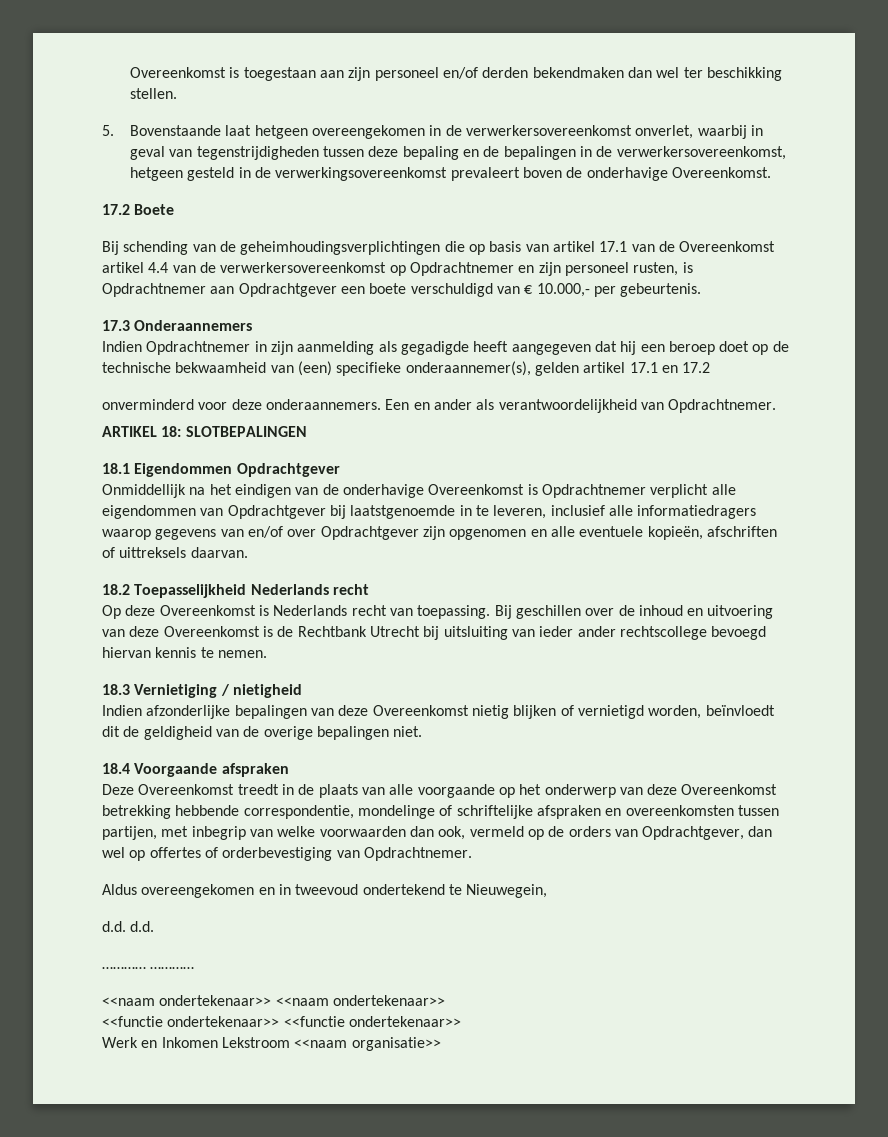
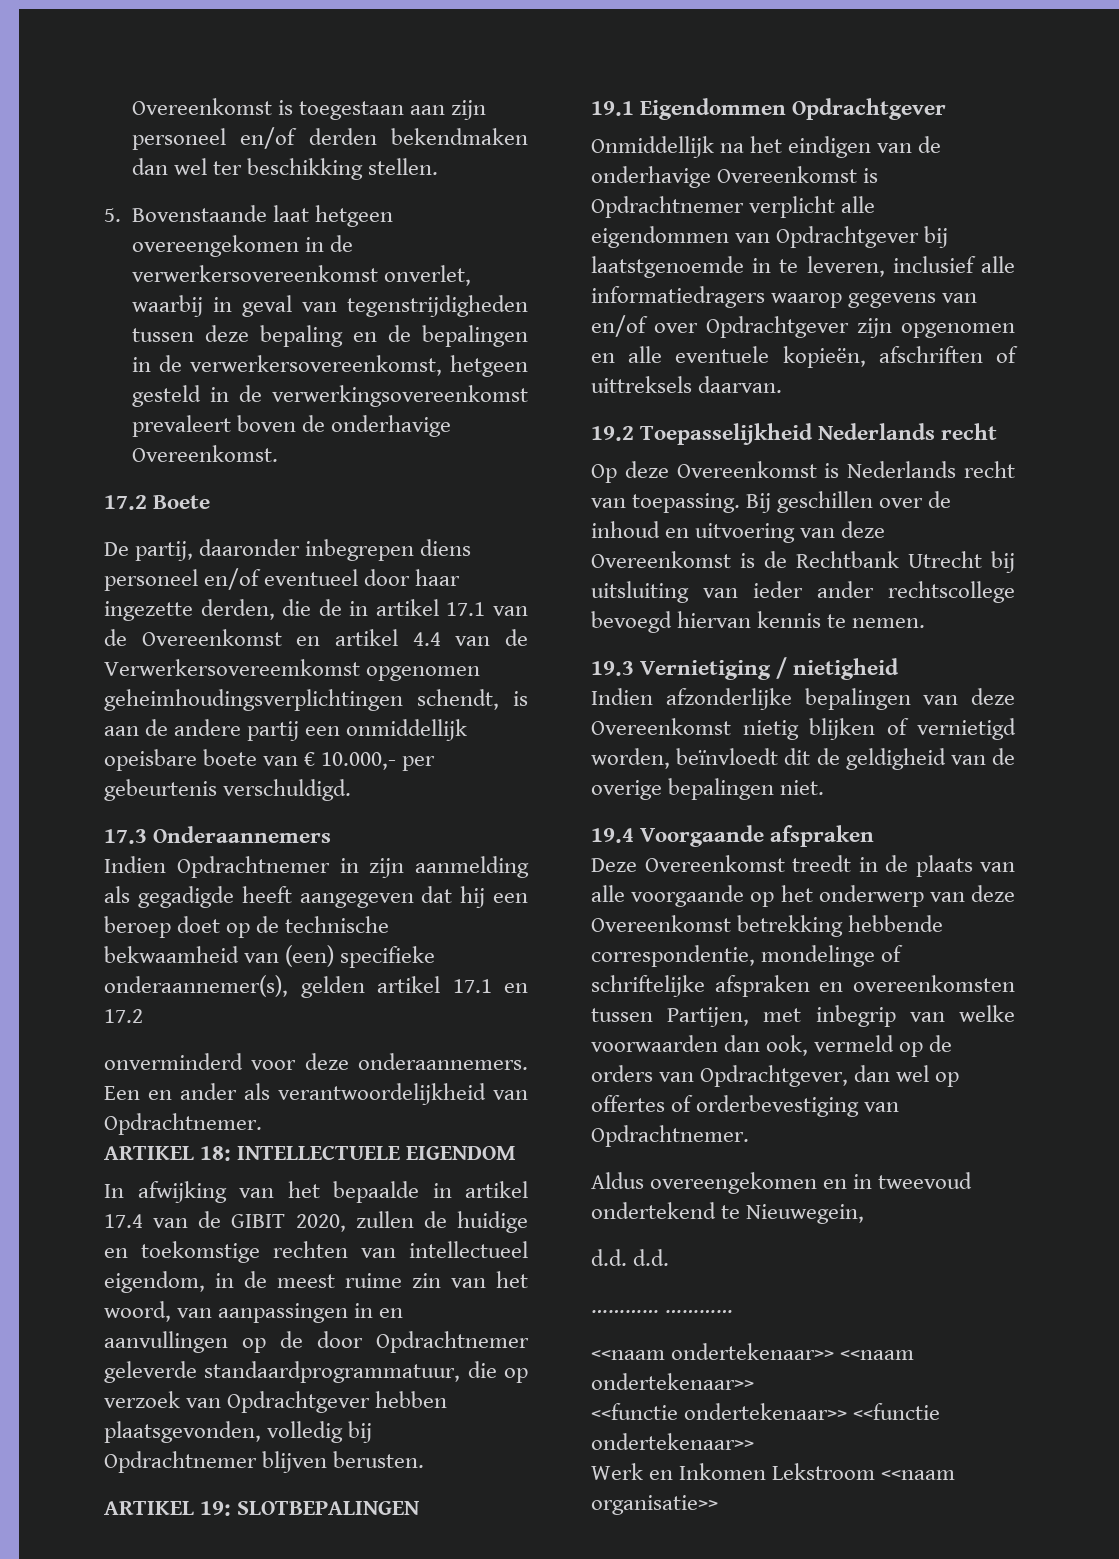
[102,241,549,255] Bij schending van de geheimhoudingsverplichtingen die op basis van -> [104,539,472,561] [104,568,461,591] [104,599,369,621] De partij, daaronder inbegrepen diens personeel en/of eventueel door haar ingezette derden, die de in
(776, 246) none -> [296,636,321,646] en
[220,262,693,276] [102,283,493,297] verwerkersovereenkomst op Opdrachtnemer en zijn personeel rusten, is Opdrachtnemer aan Opdrachtgever een boete verschuldigd -> [104,659,481,681] [104,689,528,711] [104,719,468,741] [104,749,258,771] Verwerkersovereemkomst opgenomen geheimhoudingsverplichtingen schendt, is aan de andere partij een onmiddellijk opeisbare boete
[620,283,702,297] gebeurtenis. -> [104,779,352,801] gebeurtenis verschuldigd.
(182, 431) none -> [237,1145,517,1160] [104,1181,528,1203] [104,1211,528,1233] [104,1241,528,1263] [104,1271,528,1293] [104,1301,404,1323] [104,1331,529,1353] [104,1361,529,1383] [104,1391,448,1413] [104,1421,373,1443] [104,1451,425,1473] [104,1501,232,1516] INTELLECTUELE EIGENDOM // In afwijking van het bepaalde in artikel 17.4 van de GIBIT 2020, zullen de huidige en toekomstige rechten van intellectueel eigendom, in de meest ruime zin van het woord, van aanpassingen in en aanvullingen op de door Opdrachtnemer geleverde standaardprogrammatuur, die op verzoek van Opdrachtgever hebben plaatsgevonden, volledig bij Opdrachtnemer blijven berusten. // ARTIKEL 19:
[102,463,130,474] 18.1 -> [591,101,634,116] 19.1
[102,584,130,595] 18.2 -> [591,426,634,441] 19.2
[102,684,130,695] 18.3 -> [591,661,634,676] 19.3
[102,763,130,774] 18.4 -> [591,828,634,843] 19.4
[102,826,157,840] partijen, -> [667,1007,750,1027] Partijen,

